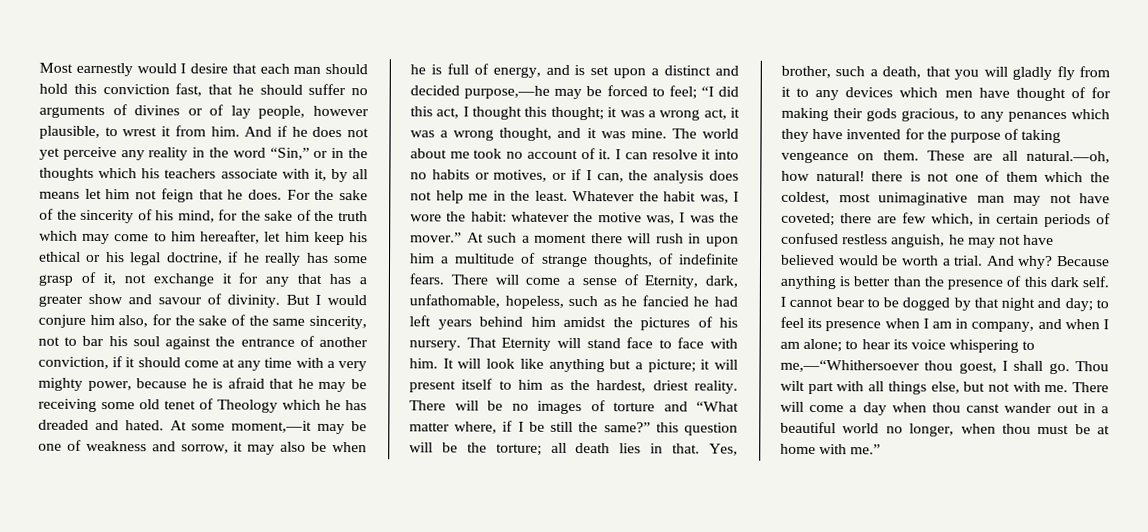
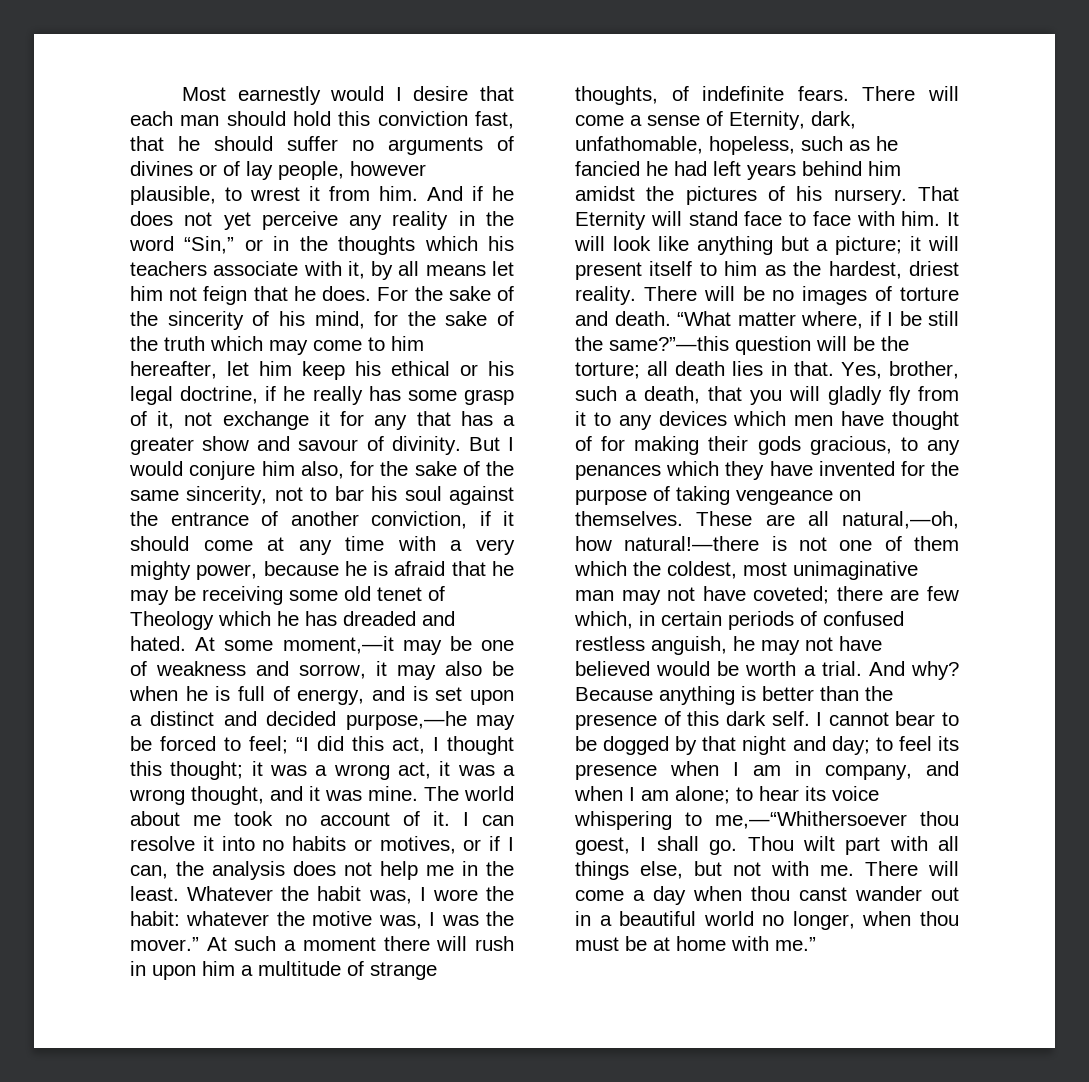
(688, 406) none -> [614,311,671,326] death.
[603,422,679,433] same?” this -> [609,336,729,351] same?”—this
[882,150,919,161] them. -> [575,511,683,526] themselves.
[1026,150,1110,164] [781,170,904,182] natural.—oh, how natural! there -> [842,511,959,529] [575,536,760,551] natural,—oh, how natural!—there

